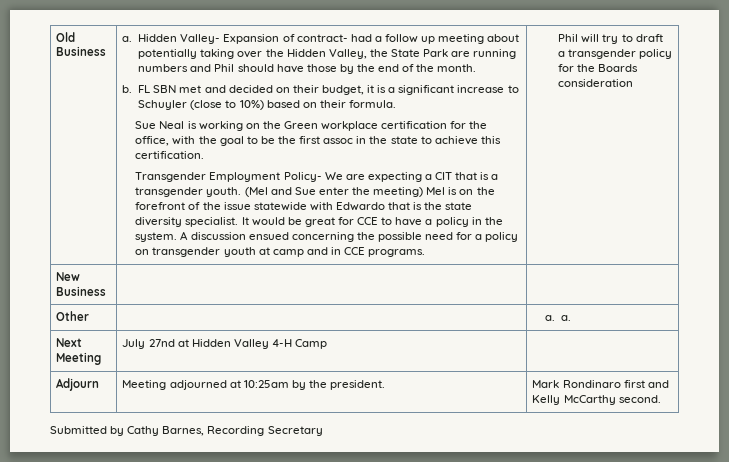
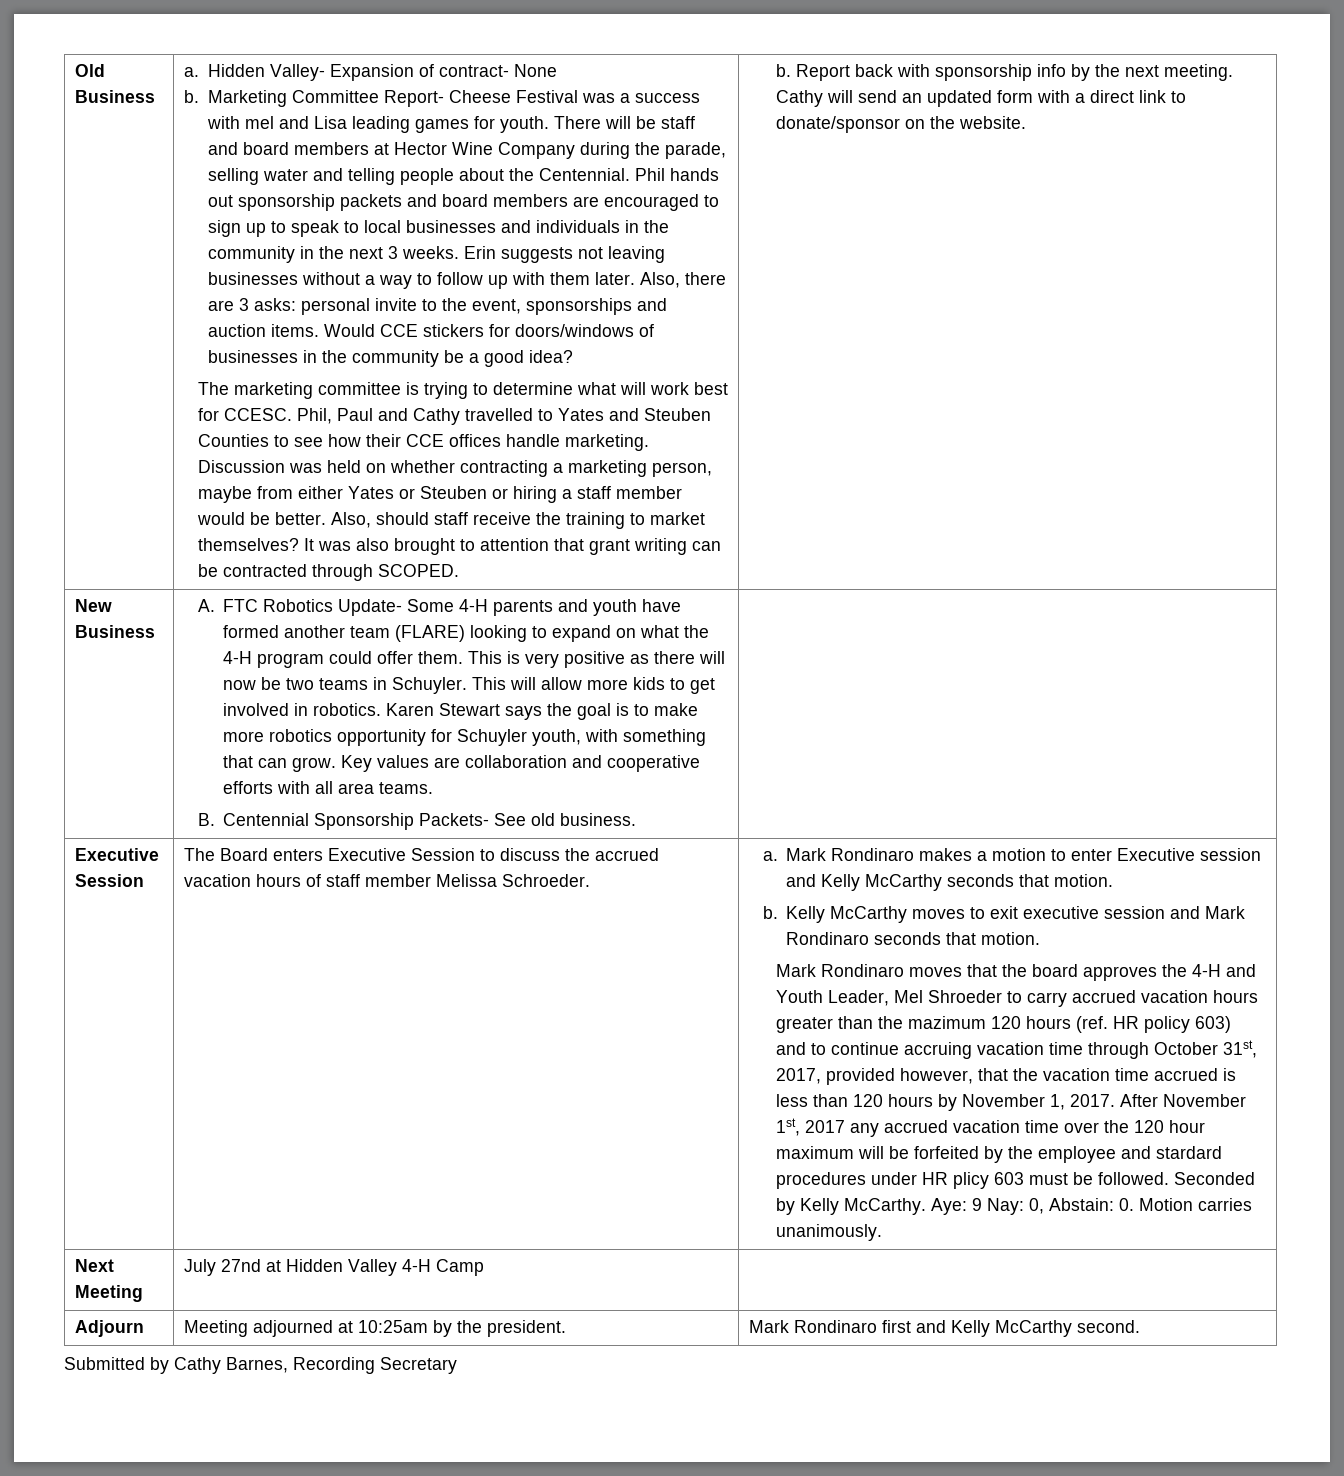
[350,34,520,44] [138,49,517,59] [138,64,477,74] [122,85,519,95] [138,100,396,110] [135,121,488,131] [135,136,501,146] [135,151,205,159] [135,172,499,182] [135,187,495,197] [135,202,473,211] [135,217,503,227] [135,231,519,242] [135,247,426,257] [558,34,663,44] [558,49,673,59] [558,64,639,72] [558,79,634,87] [56,272,81,281] [56,286,107,296] [56,311,90,321] [545,315,572,321] had a follow up meeting about potentially taking over the Hidden Valley, the State Park are running numbers and Phil should have those by the end of the month. // b. FL SBN met and decided on their budget, it is a significant increase to Schuyler (close to 10%) based on their formula. // Sue Neal is working on the Green workplace certification for the office, with the goal to be the first assoc in the state to achieve this certification. // Transgender Employment Policy- We are expecting a CIT that is a transgender youth. (Mel and Sue enter the meeting) Mel is on the forefront of the issue statewide with Edwardo that is the state diversity specialist. It would be great for CCE to have a policy in the system. A discussion ensued concerning the possible need for a policy on transgender youth at camp and in CCE programs. | Phil will try to draft a transgender policy for the Boards consideration // New Business | | // Other | | a. a. -> [514,64,558,77] [184,90,701,107] [207,116,696,133] [208,142,727,159] [208,168,720,185] [208,194,720,211] [208,220,670,237] [208,246,666,263] [208,272,727,289] [208,298,668,315] [208,324,655,337] [208,350,574,367] [197,382,728,399] [197,408,711,425] [197,434,649,451] [197,460,712,477] [197,486,682,503] [196,512,705,529] [197,538,721,555] [197,564,459,581] [776,64,1234,81] [776,90,1187,107] [776,116,1027,133] [75,599,113,612] [75,625,156,638] [197,599,682,616] [223,625,710,642] [223,651,726,668] [223,677,716,694] [223,703,699,720] [223,729,707,746] [223,755,701,772] [223,781,434,794] [197,813,637,830] [75,848,160,861] [75,874,145,887] [184,848,660,861] [184,874,591,887] [762,848,1262,861] [786,874,1114,891] [762,906,1246,923] [786,932,1041,945] [776,964,1257,981] [776,990,1259,1007] [776,1016,1232,1033] [776,1040,1258,1059] [776,1068,1237,1085] [776,1094,1247,1111] [776,1118,1206,1137] [776,1146,1223,1163] [776,1172,1256,1189] [776,1198,1253,1215] [776,1224,883,1241] None // b. Marketing Committee Report- Cheese Festival was a success with mel and Lisa leading games for youth. There will be staff and board members at Hector Wine Company during the parade, selling water and telling people about the Centennial. Phil hands out sponsorship packets and board members are encouraged to sign up to speak to local businesses and individuals in the community in the next 3 weeks. Erin suggests not leaving businesses without a way to follow up with them later. Also, there are 3 asks: personal invite to the event, sponsorships and auction items. Would CCE stickers for doors/windows of businesses in the community be a good idea? // The marketing committee is trying to determine what will work best for CCESC. Phil, Paul and Cathy travelled to Yates and Steuben Counties to see how their CCE offices handle marketing. Discussion was held on whether contracting a marketing person, maybe from either Yates or Steuben or hiring a staff member would be better. Also, should staff receive the training to market themselves? It was also brought to attention that grant writing can be contracted through SCOPED. | b. Report back with sponsorship info by the next meeting. Cathy will send an updated form with a direct link to donate/sponsor on the website. // New Business | A. FTC Robotics Update- Some 4-H parents and youth have formed another team (FLARE) looking to expand on what the 4-H program could offer them. This is very positive as there will now be two teams in Schuyler. This will allow more kids to get involved in robotics. Karen Stewart says the goal is to make more robotics opportunity for Schuyler youth, with something that can grow. Key values are collaboration and cooperative efforts with all area teams. // B. Centennial Sponsorship Packets- See old business. | // Executive Session | The Board enters Executive Session to discuss the accrued vacation hours of staff member Melissa Schroeder. | a. Mark Rondinaro makes a motion to enter Executive session and Kelly McCarthy seconds that motion. // b. Kelly McCarthy moves to exit executive session and Mark Rondinaro seconds that motion. // Mark Rondinaro moves that the board approves the 4-H and Youth Leader, Mel Shroeder to carry accrued vacation hours greater than the mazimum 120 hours (ref. HR policy 603) and to continue accruing vacation time through October 31st, 2017, provided however, that the vacation time accrued is less than 120 hours by November 1, 2017. After November 1st, 2017 any accrued vacation time over the 120 hour maximum will be forfeited by the employee and stardard procedures under HR plicy 603 must be followed. Seconded by Kelly McCarthy. Aye: 9 Nay: 0, Abstain: 0. Motion carries unanimously.

